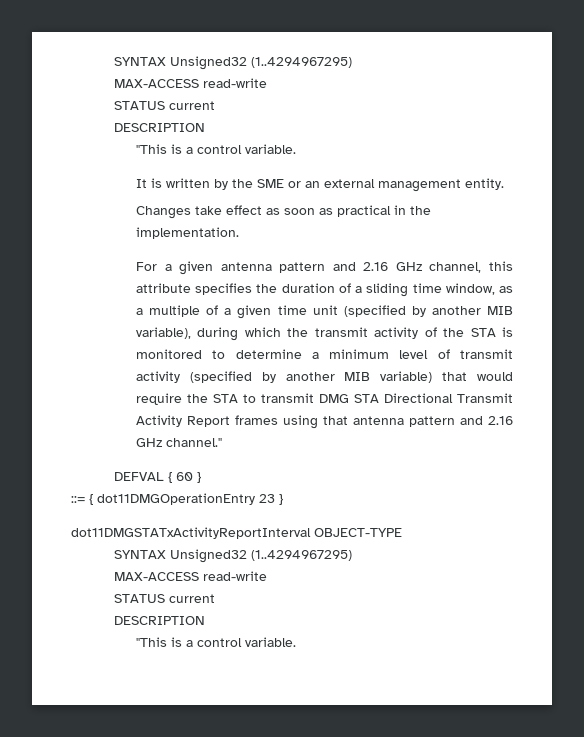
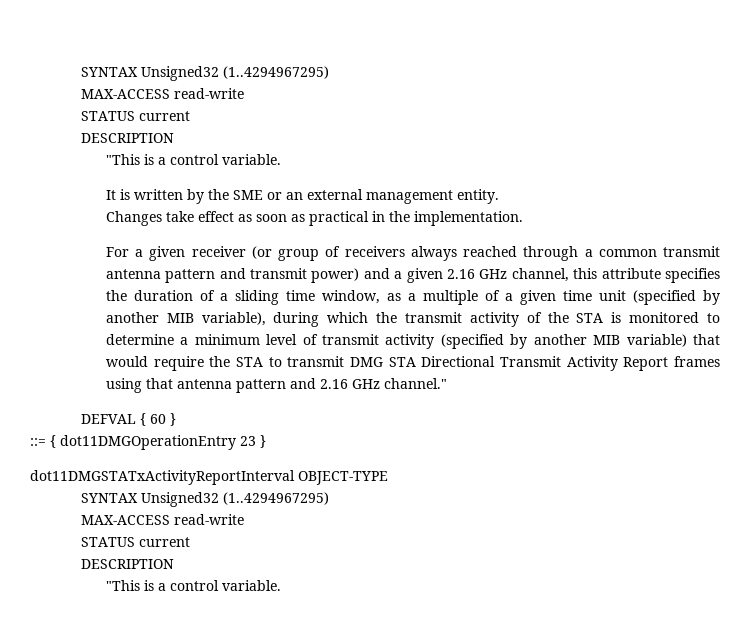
[220,262,356,273] antenna pattern and -> [191,246,720,261] [105,268,443,283] receiver (or group of receivers always reached through a common transmit antenna pattern and transmit power) and a given

